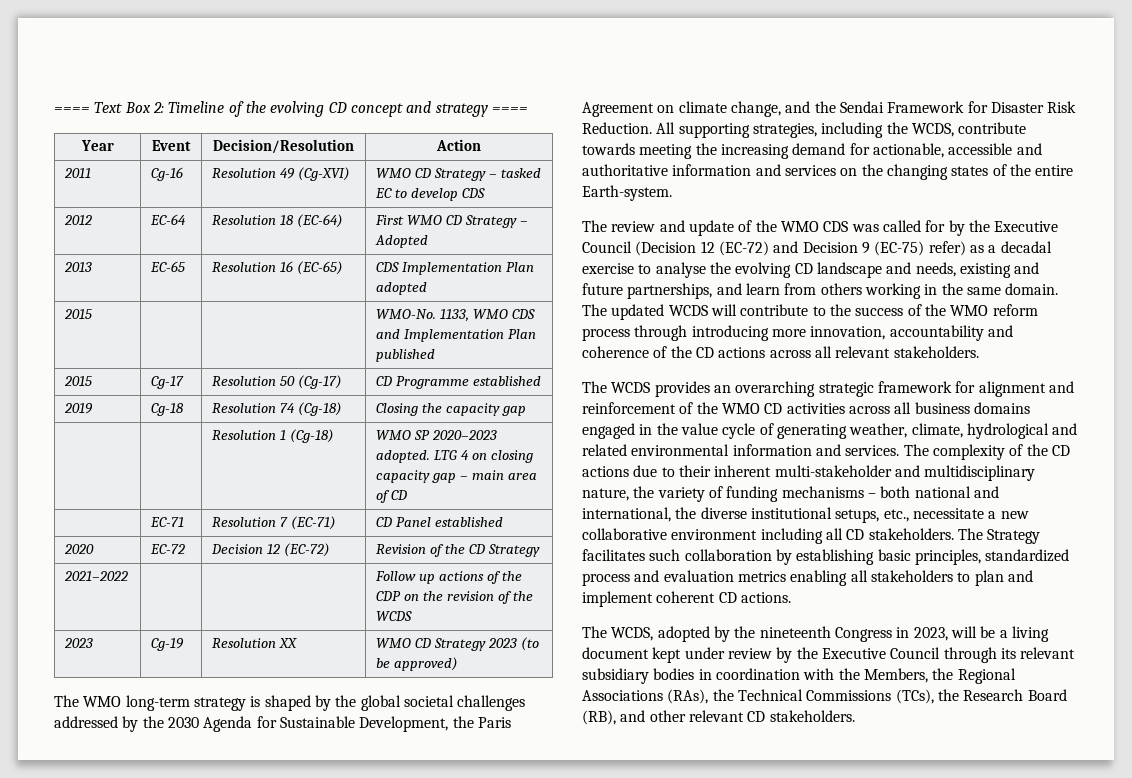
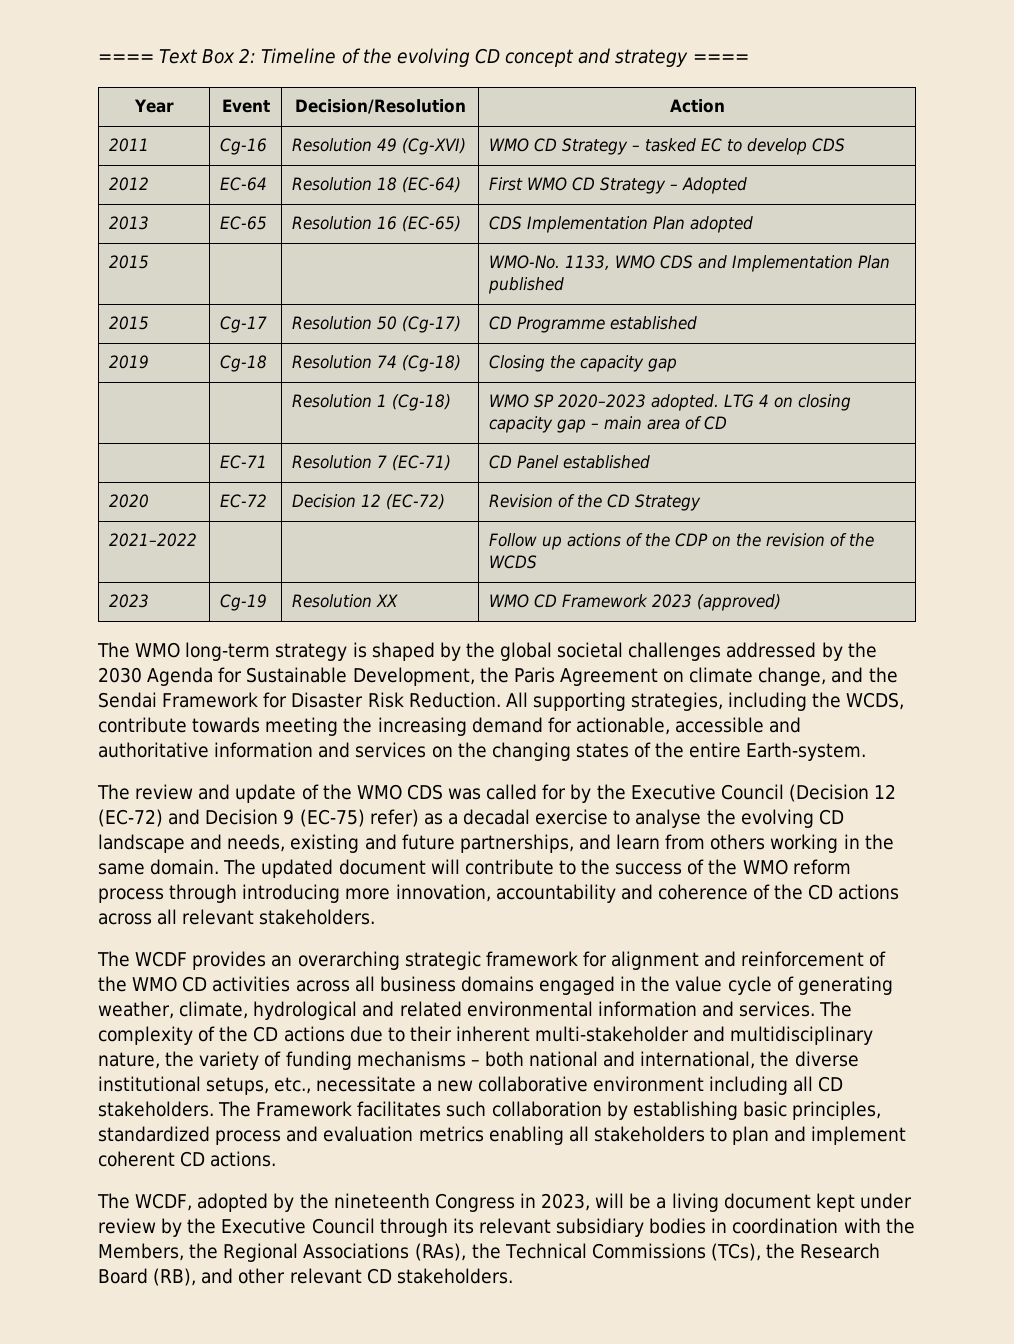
[433,637,539,651] [376,657,458,671] Strategy 2023 (to be approved) -> [562,594,782,611] Framework 2023 (approved)
[668,305,708,316] WCDS -> [338,859,426,875] document
[611,382,651,393] WCDS -> [135,951,188,967] WCDF
[987,529,1041,544] Strategy -> [256,1101,353,1117] Framework
[611,627,654,641] WCDS, -> [135,1193,193,1211] WCDF,

